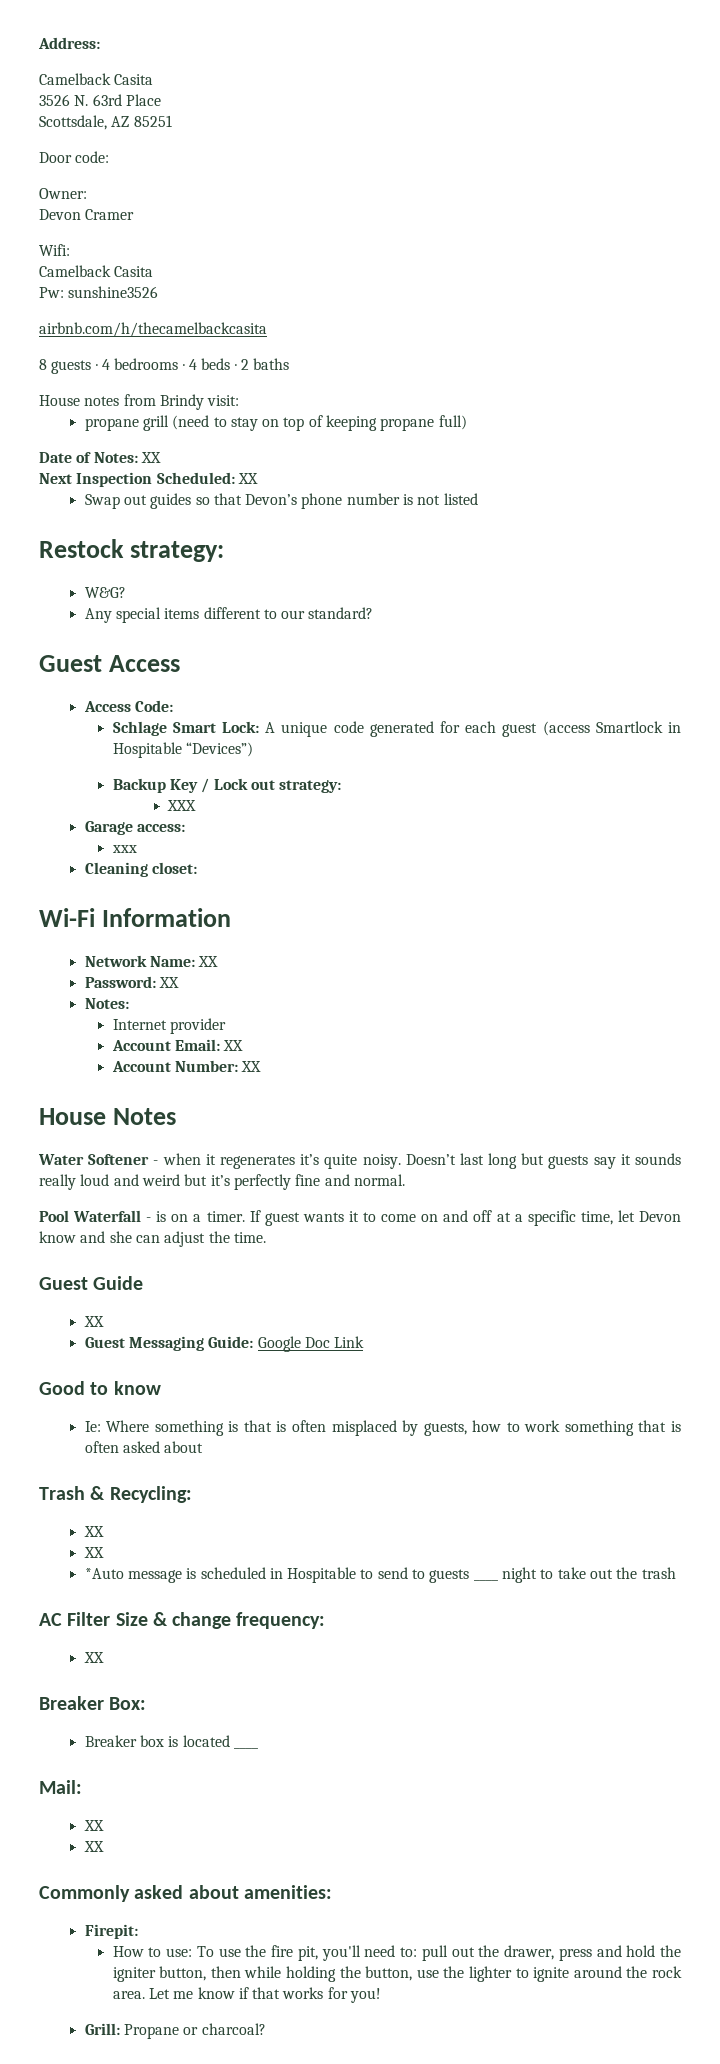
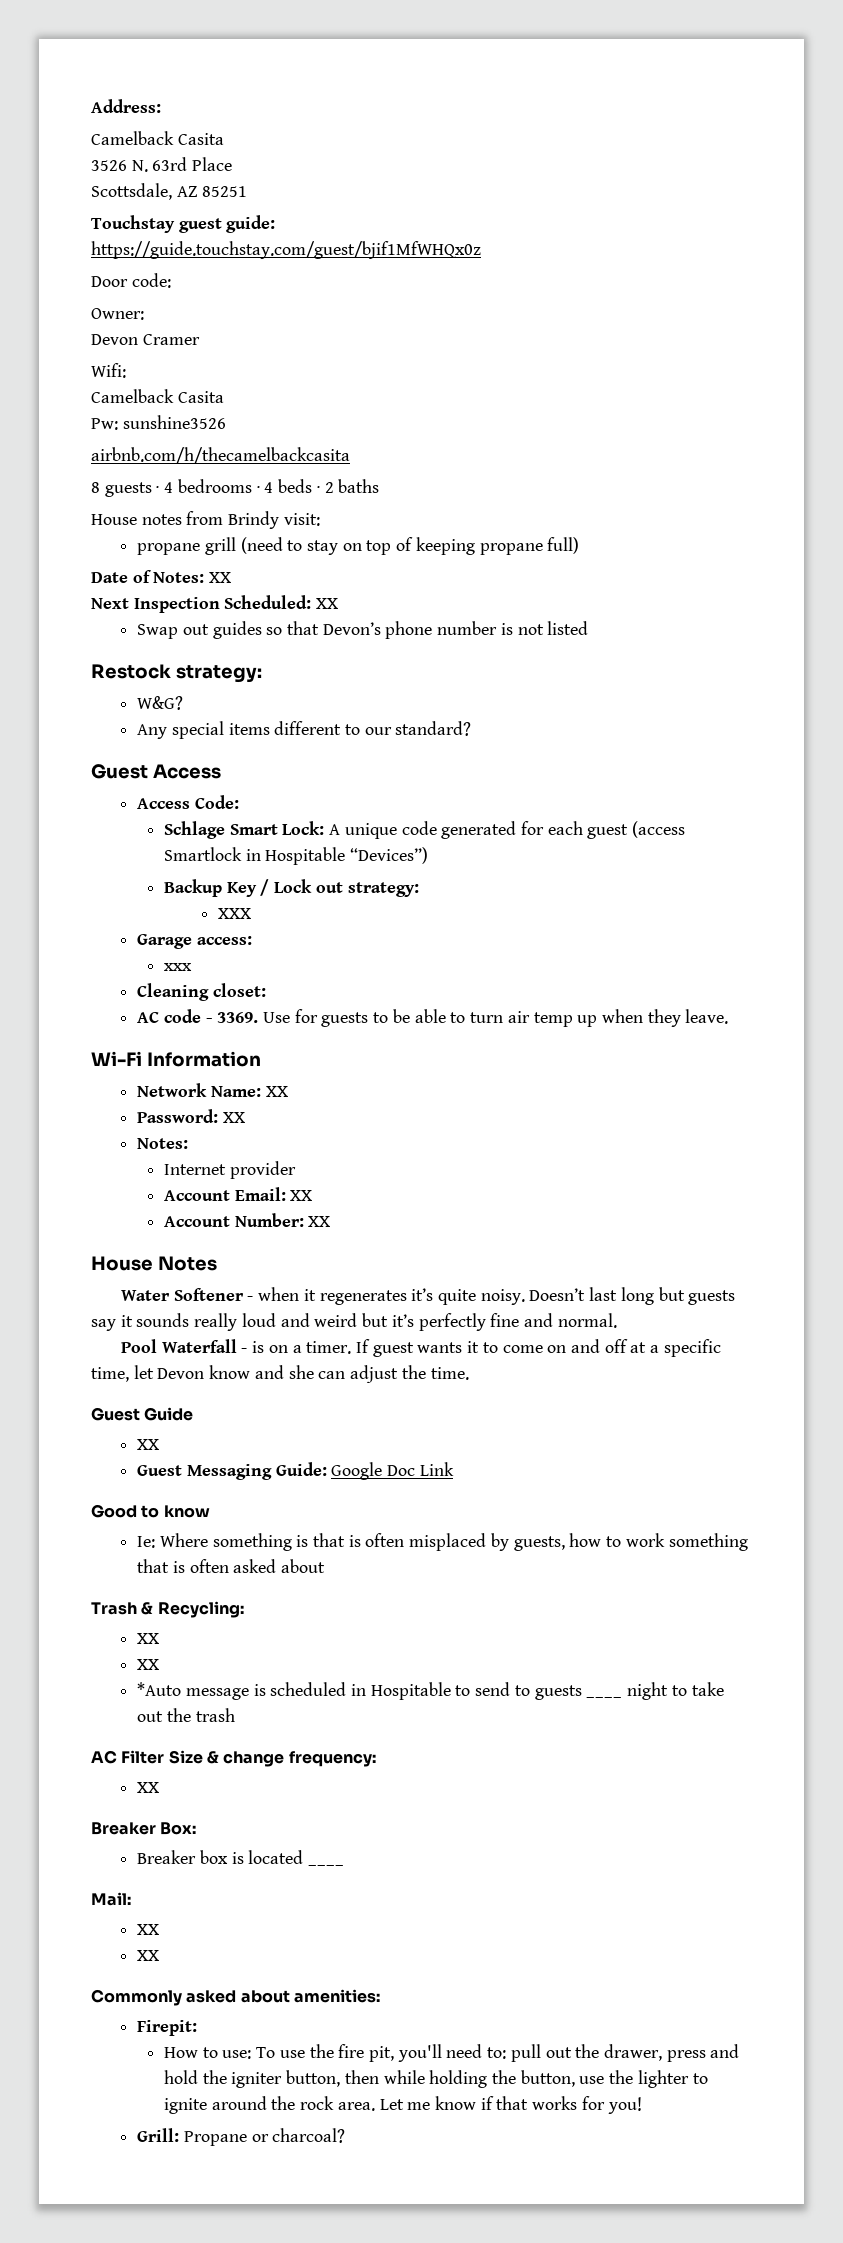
(172, 121) none -> [91,215,276,233] [91,241,481,259] // Touchstay guest guide: // https://guide.touchstay.com/guest/bjif1MfWHQx0z
(197, 868) none -> [137,1009,729,1027] // AC code - 3369. Use for guests to be able to turn air temp up when they leave.

